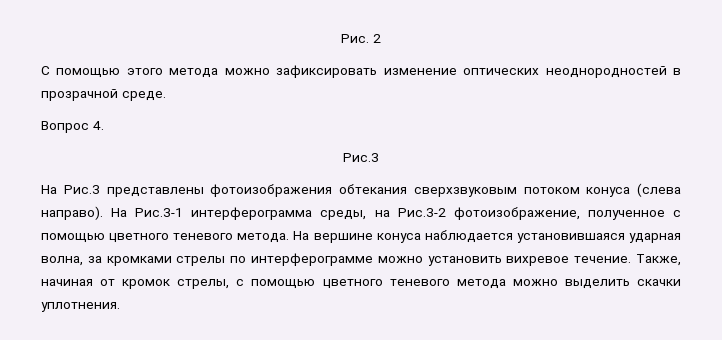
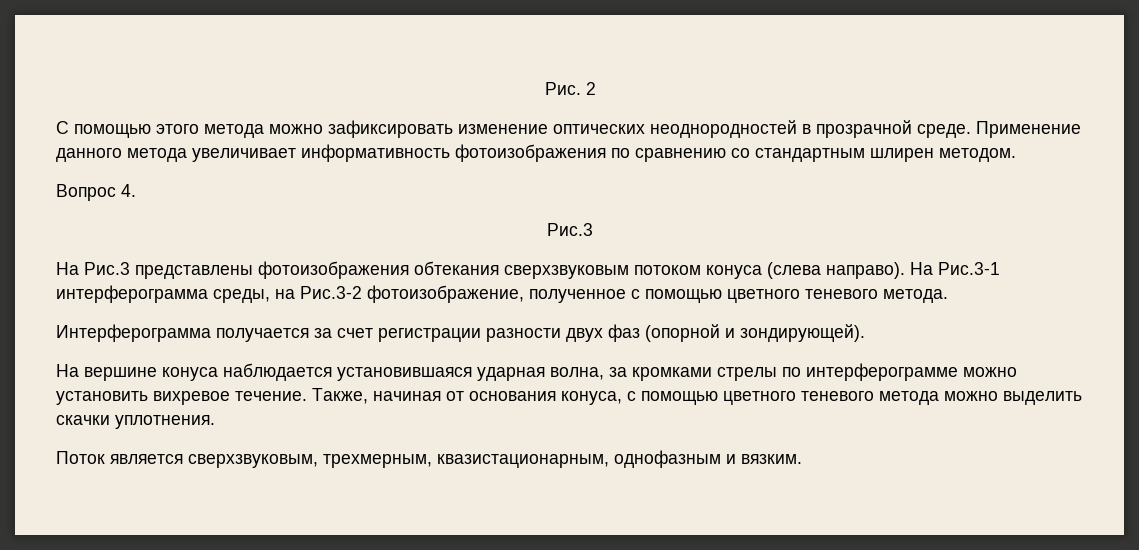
(166, 96) none -> [976,121,1081,138] [56,144,1016,162] Применение данного метода увеличивает информативность фотоизображения по сравнению со стандартным шлирен методом.
(290, 238) none -> [56,324,865,342] // Интерферограмма получается за счет регистрации разности двух фаз (опорной и зондирующей). //
[122,279,230,289] кромок стрелы, -> [469,391,622,405] основания конуса,
(120, 307) none -> [56,450,802,468] // Поток является сверхзвуковым, трехмерным, квазистационарным, однофазным и вязким.

